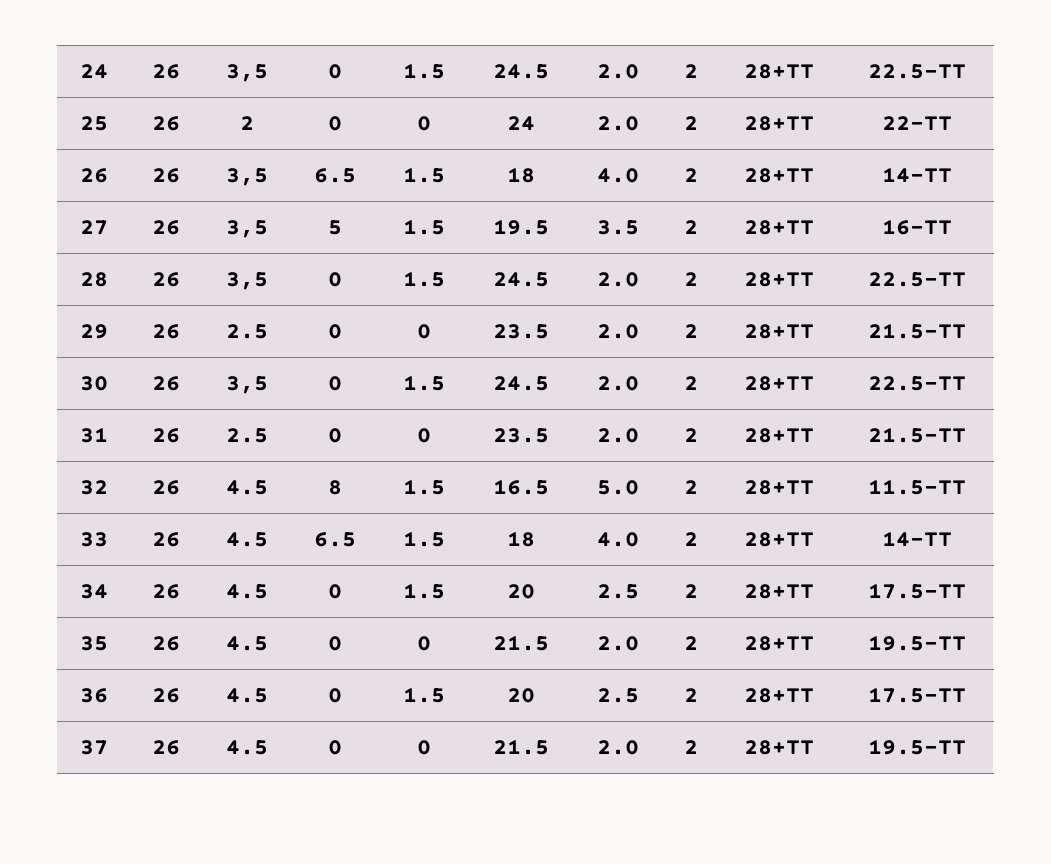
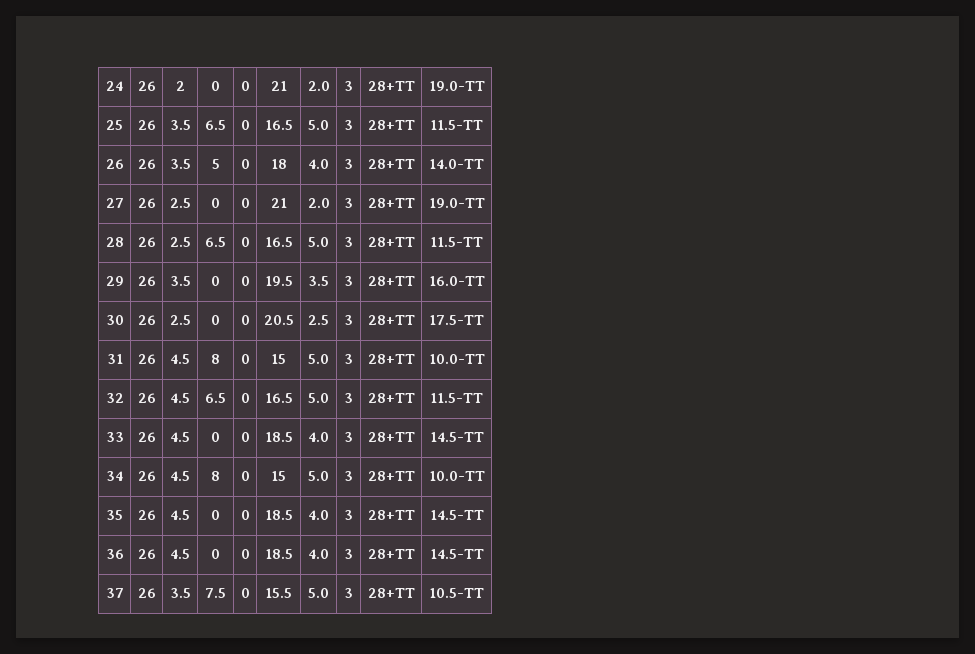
[225,64,268,82] [328,64,342,79] [403,63,445,79] [493,64,549,79] [597,64,639,79] [683,64,698,78] [744,64,814,79] [867,64,966,79] [79,116,108,131] [152,116,180,131] | 3,5 | 0 | 1.5 | 24.5 | 2.0 | 2 | 28+TT | 22.5-TT // 25 | 26 -> (156, 86) none
[507,116,535,130] [597,116,639,131] [683,116,698,130] [744,116,814,131] [881,116,952,130] 24 | 2.0 | 2 | 28+TT | 22-TT -> [270,81,287,91] [307,81,330,91] [344,81,353,91] [367,81,415,91] [428,81,485,91] [106,120,123,130] [137,120,156,130] [169,120,191,130] [205,120,226,130] [240,120,250,130] [264,120,293,130] [308,120,329,130] [344,120,353,130] [367,120,415,130] [430,120,483,130] 21 | 2.0 | 3 | 28+TT | 19.0-TT // 25 | 26 | 3.5 | 6.5 | 0 | 16.5 | 5.0 | 3 | 28+TT | 11.5-TT
[225,168,268,186] [314,168,356,183] [403,167,445,183] [507,167,535,183] [597,168,639,183] [683,168,698,182] [744,168,814,183] [881,167,952,182] 3,5 | 6.5 | 1.5 | 18 | 4.0 | 2 | 28+TT | 14-TT -> [169,159,191,169] [211,159,220,169] [240,159,250,169] [270,159,287,169] [308,159,329,169] [344,159,353,169] [367,159,415,169] [429,159,484,169] 3.5 | 5 | 0 | 18 | 4.0 | 3 | 28+TT | 14.0-TT
[225,220,268,238] [328,220,342,235] [403,219,445,235] [493,219,549,235] [597,220,639,235] [683,220,698,234] [744,220,814,235] [881,219,952,235] [79,272,108,287] [152,272,180,287] [225,272,268,290] [328,272,342,287] [403,271,445,287] [493,272,549,287] [597,272,639,287] [683,272,698,286] [744,272,814,287] [867,272,966,287] [79,324,108,339] [152,324,180,339] [225,324,268,339] [328,324,342,339] [417,324,431,339] [493,324,549,339] [597,324,639,339] [683,324,698,338] [744,324,814,339] [867,323,966,339] [79,376,108,391] [152,376,180,391] [225,376,268,394] [328,376,342,391] [403,375,445,391] [493,376,549,391] [597,376,639,391] [683,376,698,390] [744,376,814,391] [867,376,966,391] [79,427,108,443] [152,428,180,443] [225,428,268,443] [328,428,342,443] [417,428,431,443] [493,428,549,443] [597,428,639,443] [683,428,698,442] [744,428,814,443] [867,427,966,443] | 3,5 | 5 | 1.5 | 19.5 | 3.5 | 2 | 28+TT | 16-TT // 28 | 26 | 3,5 | 0 | 1.5 | 24.5 | 2.0 | 2 | 28+TT | 22.5-TT // 29 | 26 | 2.5 | 0 | 0 | 23.5 | 2.0 | 2 | 28+TT | 21.5-TT // 30 | 26 | 3,5 | 0 | 1.5 | 24.5 | 2.0 | 2 | 28+TT | 22.5-TT // 31 | 26 | 2.5 | 0 | 0 | 23.5 | 2.0 | 2 | 28+TT | 21.5-TT -> [169,198,191,208] [211,198,220,208] [240,198,250,208] [270,198,287,208] [307,198,330,208] [344,198,353,208] [367,198,415,208] [428,198,485,208] [105,237,124,247] [137,237,156,247] [169,237,191,247] [205,237,226,247] [240,237,250,247] [264,237,293,247] [308,237,329,247] [344,237,353,247] [367,237,415,247] [430,237,483,247] [105,276,124,286] [137,276,156,286] [169,276,191,286] [211,276,220,286] [240,276,250,286] [264,276,293,286] [308,276,329,286] [344,276,353,286] [367,276,415,286] [428,276,485,286] [105,315,124,325] [137,315,156,325] [169,315,191,325] [211,315,220,325] [240,315,250,325] [263,315,294,325] [308,315,329,325] [344,315,353,325] [367,315,415,325] [429,315,484,325] [106,354,123,364] [137,354,156,364] [170,354,190,364] [211,354,220,364] [240,354,250,364] [271,354,286,364] [308,354,329,364] [344,354,353,364] [367,354,415,364] [428,354,485,364] | 2.5 | 0 | 0 | 21 | 2.0 | 3 | 28+TT | 19.0-TT // 28 | 26 | 2.5 | 6.5 | 0 | 16.5 | 5.0 | 3 | 28+TT | 11.5-TT // 29 | 26 | 3.5 | 0 | 0 | 19.5 | 3.5 | 3 | 28+TT | 16.0-TT // 30 | 26 | 2.5 | 0 | 0 | 20.5 | 2.5 | 3 | 28+TT | 17.5-TT // 31 | 26 | 4.5 | 8 | 0 | 15 | 5.0 | 3 | 28+TT | 10.0-TT
[328,480,342,495] [403,479,445,495] [493,479,549,495] [597,480,639,495] [683,480,698,494] 8 | 1.5 | 16.5 | 5.0 | 2 -> [205,393,226,403] [240,393,250,403] [264,393,293,403] [308,393,329,403] [344,393,353,403] 6.5 | 0 | 16.5 | 5.0 | 3
[314,532,356,547] [403,531,445,547] [507,531,535,547] [597,532,639,547] [683,532,698,546] [744,532,814,547] [881,531,952,546] 6.5 | 1.5 | 18 | 4.0 | 2 | 28+TT | 14-TT -> [211,432,220,442] [240,432,250,442] [264,432,293,442] [308,432,329,442] [344,432,353,442] [367,432,415,442] [429,432,484,442] 0 | 0 | 18.5 | 4.0 | 3 | 28+TT | 14.5-TT
[328,584,342,599] [403,583,445,599] [507,584,535,599] [597,584,639,599] [683,584,698,598] [744,584,814,599] [867,583,966,599] | 0 | 1.5 | 20 | 2.5 | 2 | 28+TT | 17.5-TT -> [211,471,220,481] [240,471,250,481] [271,471,286,481] [308,471,329,481] [344,471,353,481] [367,471,415,481] [428,471,485,481] | 8 | 0 | 15 | 5.0 | 3 | 28+TT | 10.0-TT
[493,635,549,651] [597,636,639,651] [683,636,698,650] [744,636,814,651] [867,635,966,651] 21.5 | 2.0 | 2 | 28+TT | 19.5-TT -> [264,510,293,520] [308,510,329,520] [344,510,353,520] [367,510,415,520] [429,510,484,520] 18.5 | 4.0 | 3 | 28+TT | 14.5-TT
[403,687,445,703] [507,688,535,703] [597,688,639,703] [683,688,698,702] [744,688,814,703] [867,687,966,703] 1.5 | 20 | 2.5 | 2 | 28+TT | 17.5-TT -> [240,549,250,559] [264,549,293,559] [308,549,329,559] [344,549,353,559] [367,549,415,559] [429,549,484,559] 0 | 18.5 | 4.0 | 3 | 28+TT | 14.5-TT
[225,740,268,755] [328,740,342,755] [417,740,431,755] [493,739,549,755] [597,740,639,755] [683,740,698,754] [744,740,814,755] [867,739,966,755] 4.5 | 0 | 0 | 21.5 | 2.0 | 2 | 28+TT | 19.5-TT -> [169,588,191,598] [205,588,226,598] [240,588,250,598] [265,588,292,598] [308,588,329,598] [344,588,353,598] [367,588,415,598] [429,588,484,598] 3.5 | 7.5 | 0 | 15.5 | 5.0 | 3 | 28+TT | 10.5-TT

